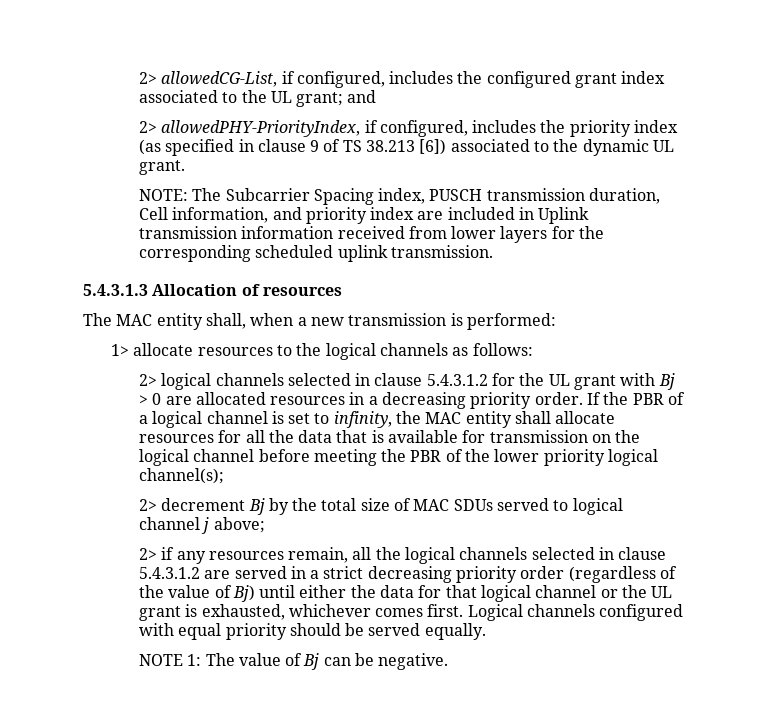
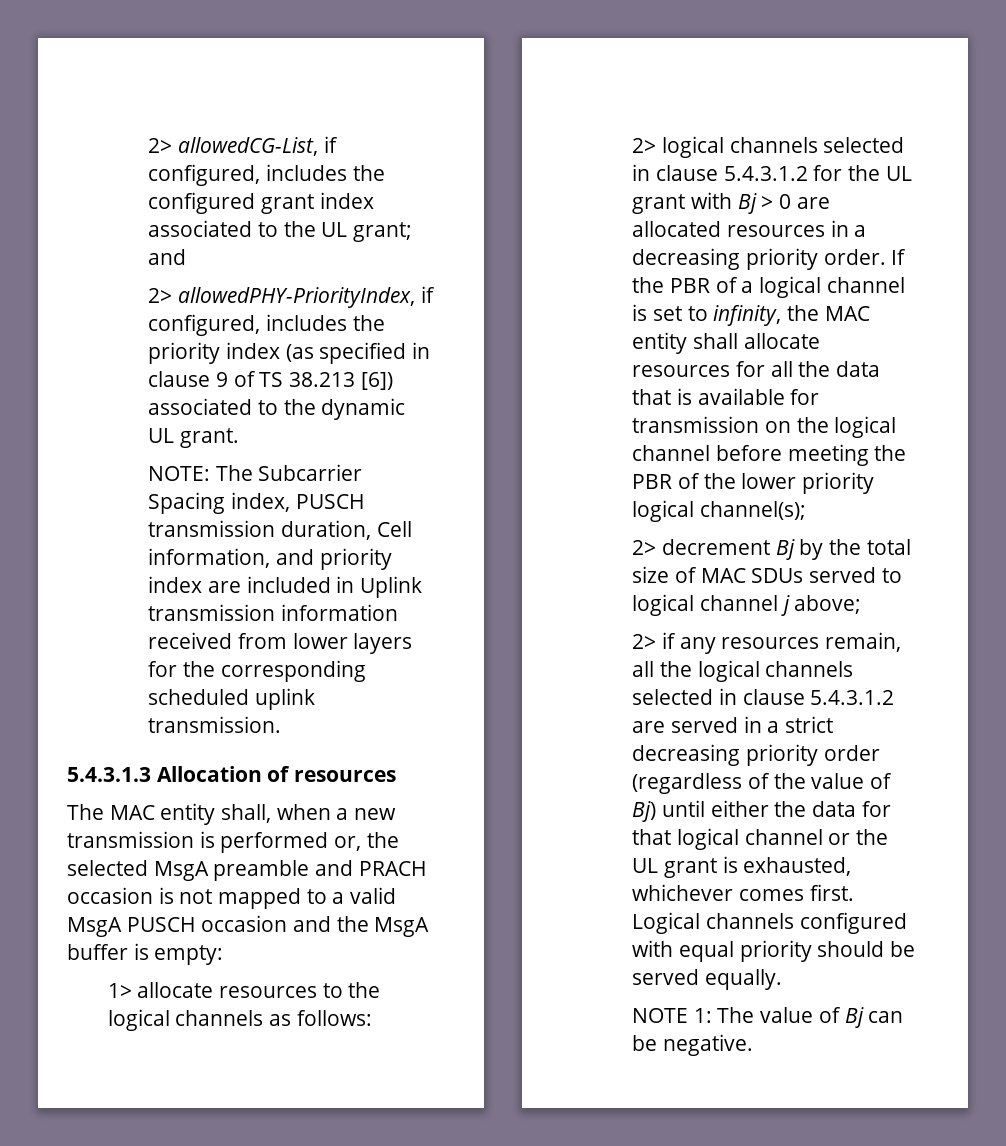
[466,313,556,330] performed: -> [220,832,399,853] [67,860,427,881] [67,887,397,909] [67,915,430,937] [67,943,224,965] performed or, the selected MsgA preamble and PRACH occasion is not mapped to a valid MsgA PUSCH occasion and the MsgA buffer is empty:

